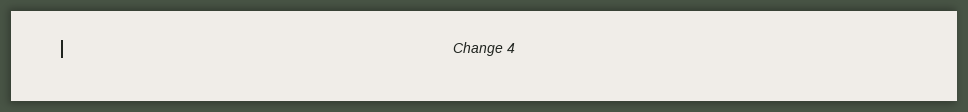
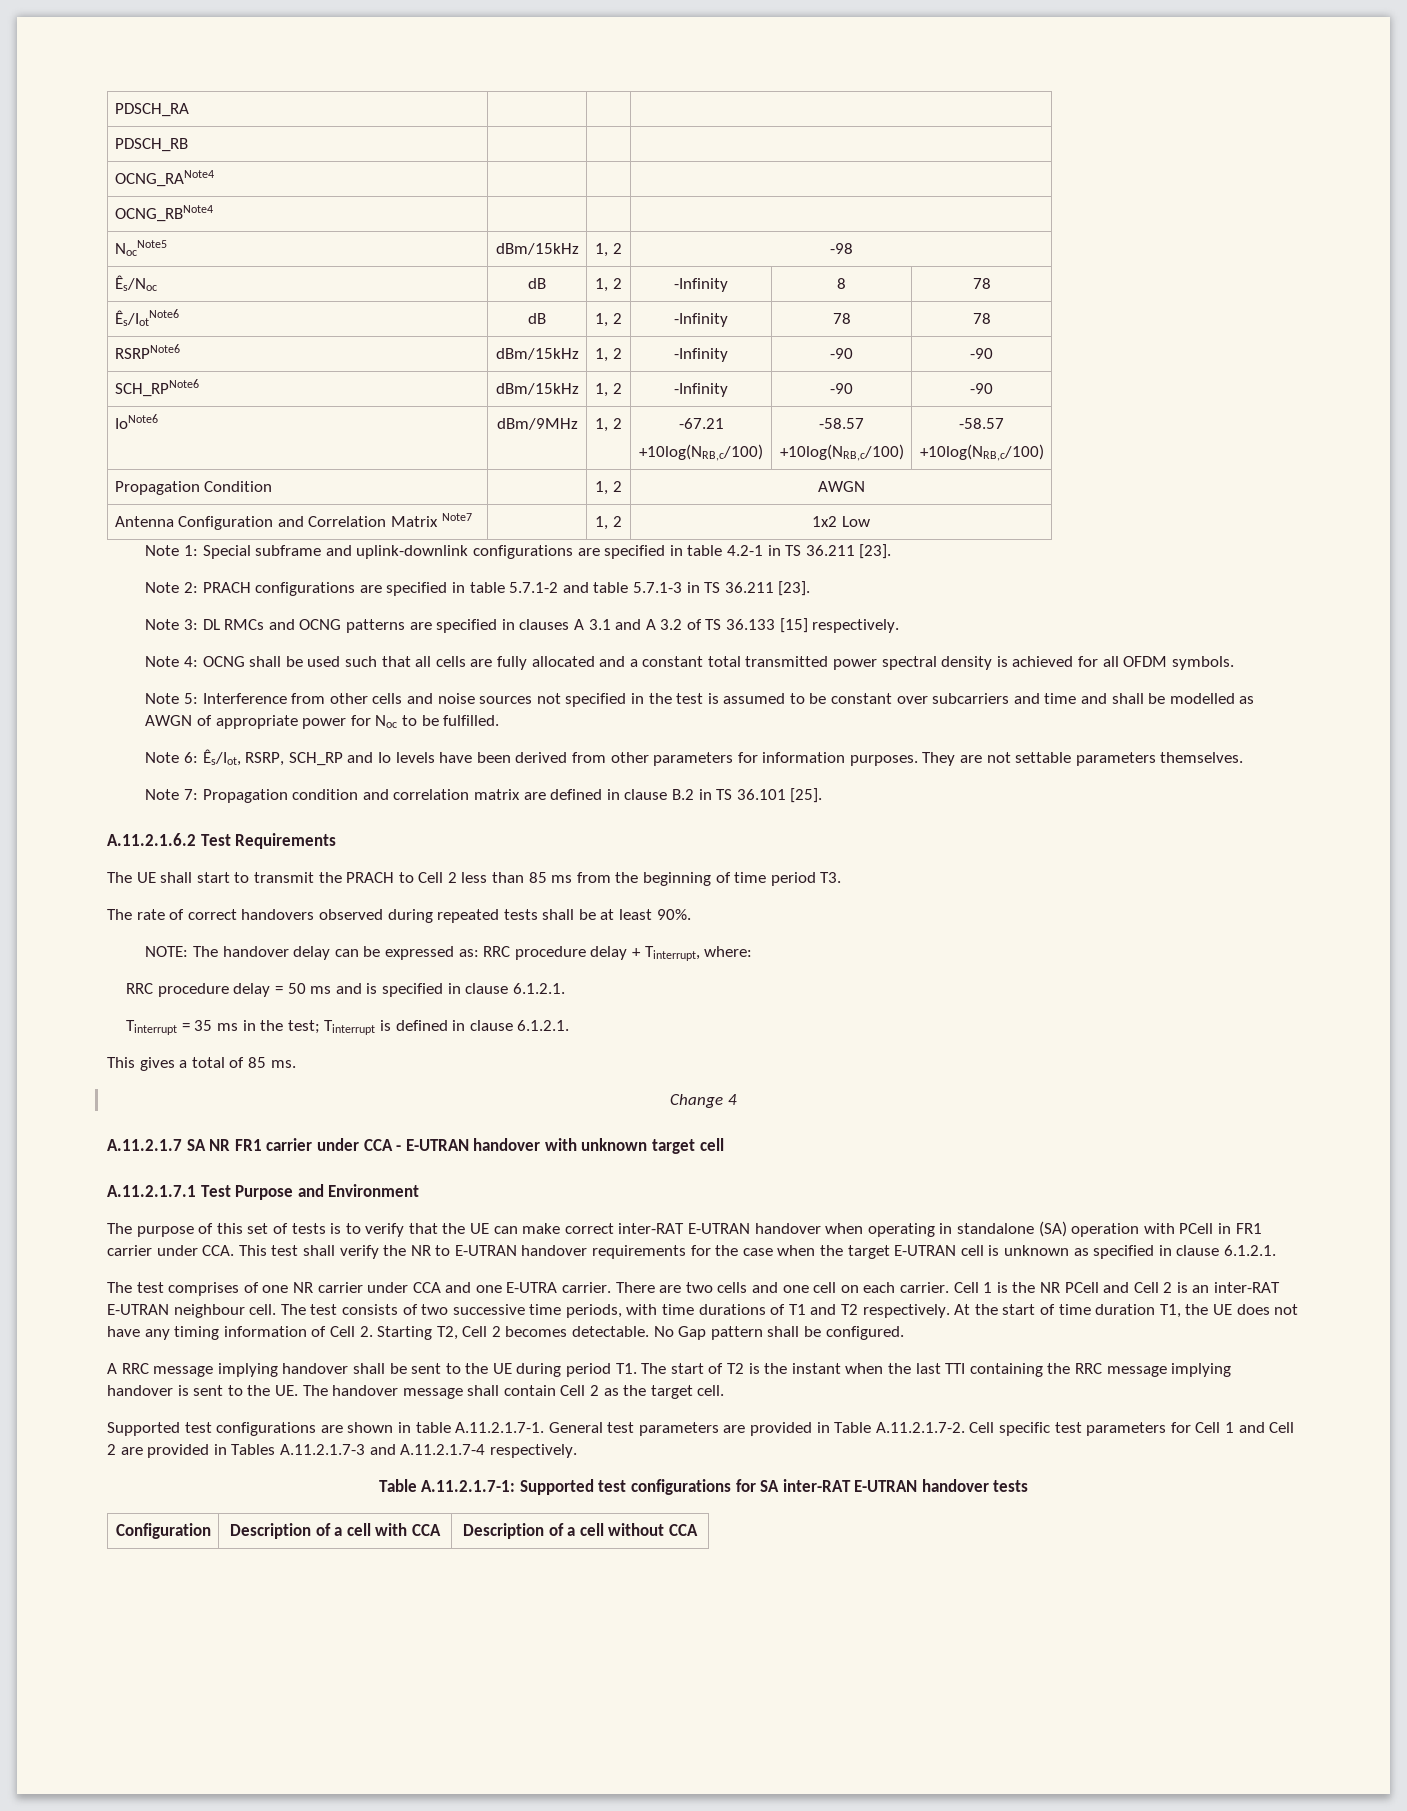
[453,42,515,56] Change 4 -> [114,103,189,117] [114,138,188,152] [114,170,214,187] [114,205,213,222] [114,240,167,256] [495,243,579,255] [595,243,622,257] [829,243,853,254] [114,275,157,291] [528,278,546,289] [595,278,622,292] [674,278,728,292] [837,278,846,289] [972,278,991,289] [114,309,179,326] [528,313,546,324] [595,313,622,327] [674,313,728,327] [832,313,851,324] [972,313,991,324] [114,344,180,359] [495,348,579,360] [595,348,622,362] [674,348,728,362] [830,348,853,359] [970,348,993,359] [114,379,199,397] [495,383,579,395] [595,383,622,397] [674,383,728,397] [830,383,853,394] [970,383,993,394] [114,414,158,429] [496,418,578,430] [595,418,622,432] [678,418,724,429] [639,444,763,461] [819,418,864,429] [779,444,904,461] [959,418,1004,429] [919,444,1044,461] [114,481,273,495] [595,481,622,495] [817,481,865,492] [114,513,472,530] [595,516,622,530] [812,516,870,527] [145,544,892,559] [145,581,811,596] [145,618,900,633] [145,656,1234,670] [145,693,1255,707] [145,715,500,729] [145,749,1244,766] [145,788,823,803] [107,833,337,849] [107,872,842,886] [107,909,691,923] [145,946,753,961] [126,983,565,997] [126,1020,570,1035] [107,1057,296,1071] [670,1094,737,1108] [107,1138,724,1154] [107,1184,420,1200] [107,1221,1262,1237] [107,1245,1276,1259] [107,1282,1281,1296] [107,1304,1299,1318] [107,1326,904,1340] [107,1363,1232,1377] [107,1385,725,1399] [107,1422,1295,1436] [107,1444,577,1458] [378,1479,1029,1495] [115,1523,211,1539] [230,1523,441,1539] [463,1523,698,1539] PDSCH_RA | | | // PDSCH_RB | | | // OCNG_RANote4 | | | // OCNG_RBNote4 | | | // NocNote5 | dBm/15kHz | 1, 2 | -98 // Ês/Noc | dB | 1, 2 | -Infinity | 8 | 78 // Ês/IotNote6 | dB | 1, 2 | -Infinity | 78 | 78 // RSRPNote6 | dBm/15kHz | 1, 2 | -Infinity | -90 | -90 // SCH_RPNote6 | dBm/15kHz | 1, 2 | -Infinity | -90 | -90 // IoNote6 | dBm/9MHz | 1, 2 | -67.21 // +10log(NRB,c/100) | -58.57 // +10log(NRB,c/100) | -58.57 // +10log(NRB,c/100) // Propagation Condition | | 1, 2 | AWGN // Antenna Configuration and Correlation Matrix Note7 | | 1, 2 | 1x2 Low // Note 1: Special subframe and uplink-downlink configurations are specified in table 4.2-1 in TS 36.211 [23]. // Note 2: PRACH configurations are specified in table 5.7.1-2 and table 5.7.1-3 in TS 36.211 [23]. // Note 3: DL RMCs and OCNG patterns are specified in clauses A 3.1 and A 3.2 of TS 36.133 [15] respectively. // Note 4: OCNG shall be used such that all cells are fully allocated and a constant total transmitted power spectral density is achieved for all OFDM symbols. // Note 5: Interference from other cells and noise sources not specified in the test is assumed to be constant over subcarriers and time and shall be modelled as AWGN of appropriate power for Noc to be fulfilled. // Note 6: Ês/Iot, RSRP, SCH_RP and Io levels have been derived from other parameters for information purposes. They are not settable parameters themselves. // Note 7: Propagation condition and correlation matrix are defined in clause B.2 in TS 36.101 [25]. // A.11.2.1.6.2 Test Requirements // The UE shall start to transmit the PRACH to Cell 2 less than 85 ms from the beginning of time period T3. // The rate of correct handovers observed during repeated tests shall be at least 90%. // NOTE: The handover delay can be expressed as: RRC procedure delay + Tinterrupt, where: // RRC procedure delay = 50 ms and is specified in clause 6.1.2.1. // Tinterrupt = 35 ms in the test; Tinterrupt is defined in clause 6.1.2.1. // This gives a total of 85 ms. // Change 4 // A.11.2.1.7 SA NR FR1 carrier under CCA - E-UTRAN handover with unknown target cell // A.11.2.1.7.1 Test Purpose and Environment // The purpose of this set of tests is to verify that the UE can make correct inter-RAT E-UTRAN handover when operating in standalone (SA) operation with PCell in FR1 carrier under CCA. This test shall verify the NR to E-UTRAN handover requirements for the case when the target E-UTRAN cell is unknown as specified in clause 6.1.2.1. // The test comprises of one NR carrier under CCA and one E-UTRA carrier. There are two cells and one cell on each carrier. Cell 1 is the NR PCell and Cell 2 is an inter-RAT E-UTRAN neighbour cell. The test consists of two successive time periods, with time durations of T1 and T2 respectively. At the start of time duration T1, the UE does not have any timing information of Cell 2. Starting T2, Cell 2 becomes detectable. No Gap pattern shall be configured. // A RRC message implying handover shall be sent to the UE during period T1. The start of T2 is the instant when the last TTI containing the RRC message implying handover is sent to the UE. The handover message shall contain Cell 2 as the target cell. // Supported test configurations are shown in table A.11.2.1.7-1. General test parameters are provided in Table A.11.2.1.7-2. Cell specific test parameters for Cell 1 and Cell 2 are provided in Tables A.11.2.1.7-3 and A.11.2.1.7-4 respectively. // Table A.11.2.1.7-1: Supported test configurations for SA inter-RAT E-UTRAN handover tests // Configuration | Description of a cell with CCA | Description of a cell without CCA

